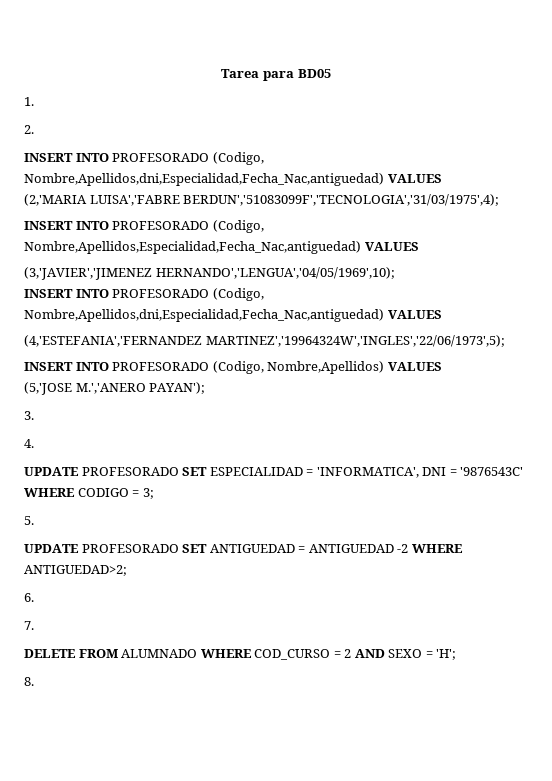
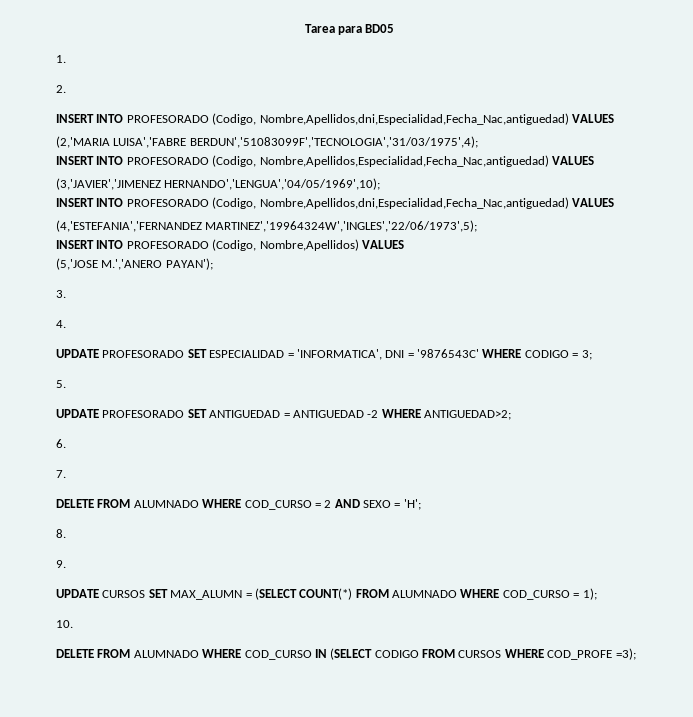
(34, 681) none -> [56,560,66,568] [56,588,597,600] [56,620,73,628] [56,648,636,660] // 9. // UPDATE CURSOS SET MAX_ALUMN = (SELECT COUNT(*) FROM ALUMNADO WHERE COD_CURSO = 1); // 10. // DELETE FROM ALUMNADO WHERE COD_CURSO IN (SELECT CODIGO FROM CURSOS WHERE COD_PROFE =3);

